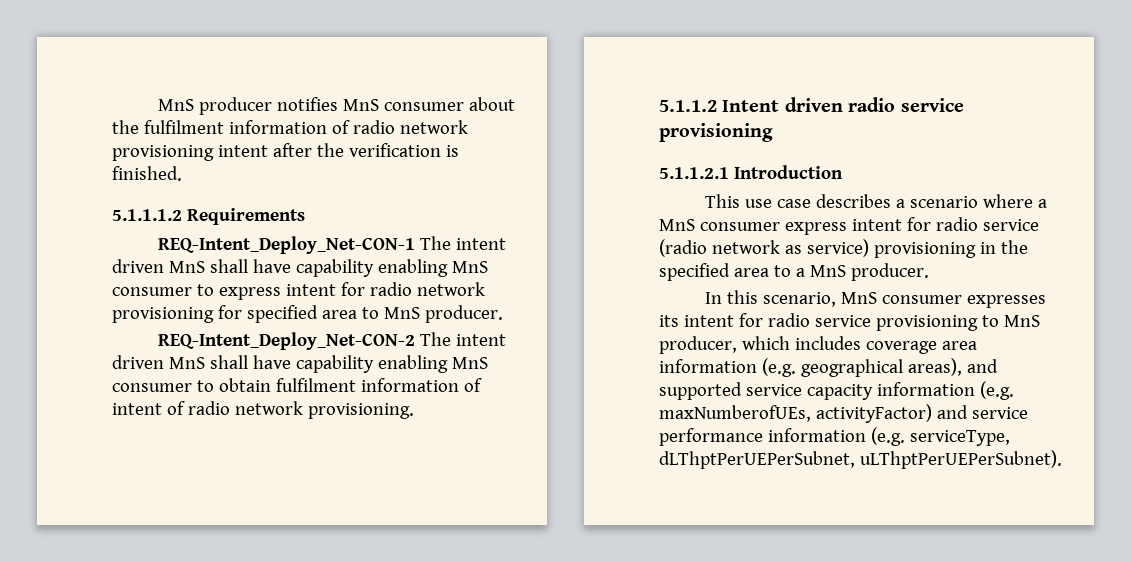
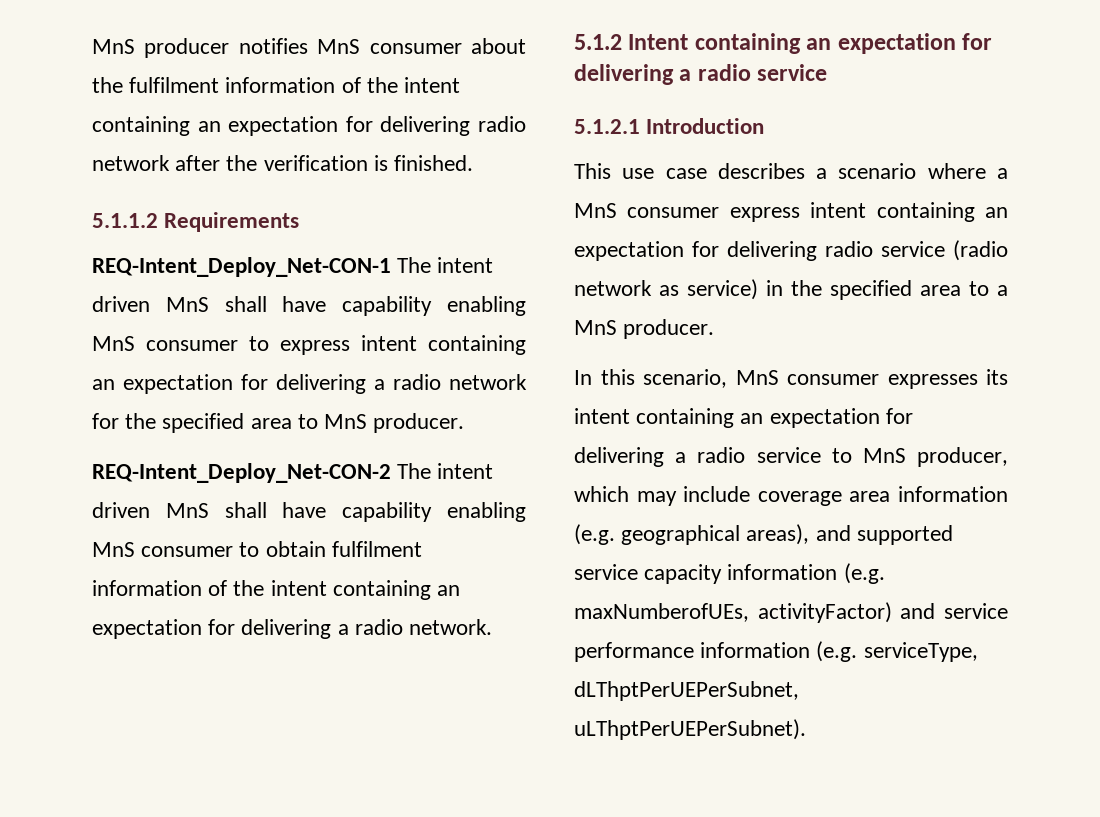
[352,120,468,134] [112,145,268,161] radio network provisioning intent -> [366,77,461,93] [92,116,526,136] [92,155,170,171] the intent containing an expectation for delivering radio network
[112,209,182,221] 5.1.1.1.2 -> [92,213,158,228] 5.1.1.2
[340,282,485,296] [112,305,242,323] for radio network provisioning for -> [428,335,526,355] [92,374,527,394] [92,413,157,429] containing an expectation for delivering a radio network for the
[112,401,414,419] [659,97,964,112] [659,123,773,142] [659,167,729,179] intent of radio network provisioning. // 5.1.1.2 Intent driven radio service provisioning // 5.1.1.2.1 -> [233,580,461,600] [92,619,493,639] [574,33,993,54] [574,64,828,85] [574,119,640,134] the intent containing an expectation for delivering a radio network. // 5.1.2 Intent containing an expectation for delivering a radio service // 5.1.2.1
[906,217,931,231] for -> [876,202,1008,222] [574,241,817,261] containing an expectation for delivering
[873,242,976,258] provisioning -> (758, 289) none
[738,313,978,331] for radio service provisioning -> [636,408,913,428] [574,447,821,467] containing an expectation for delivering a radio service
[794,336,861,350] includes -> [636,486,751,506] may include

